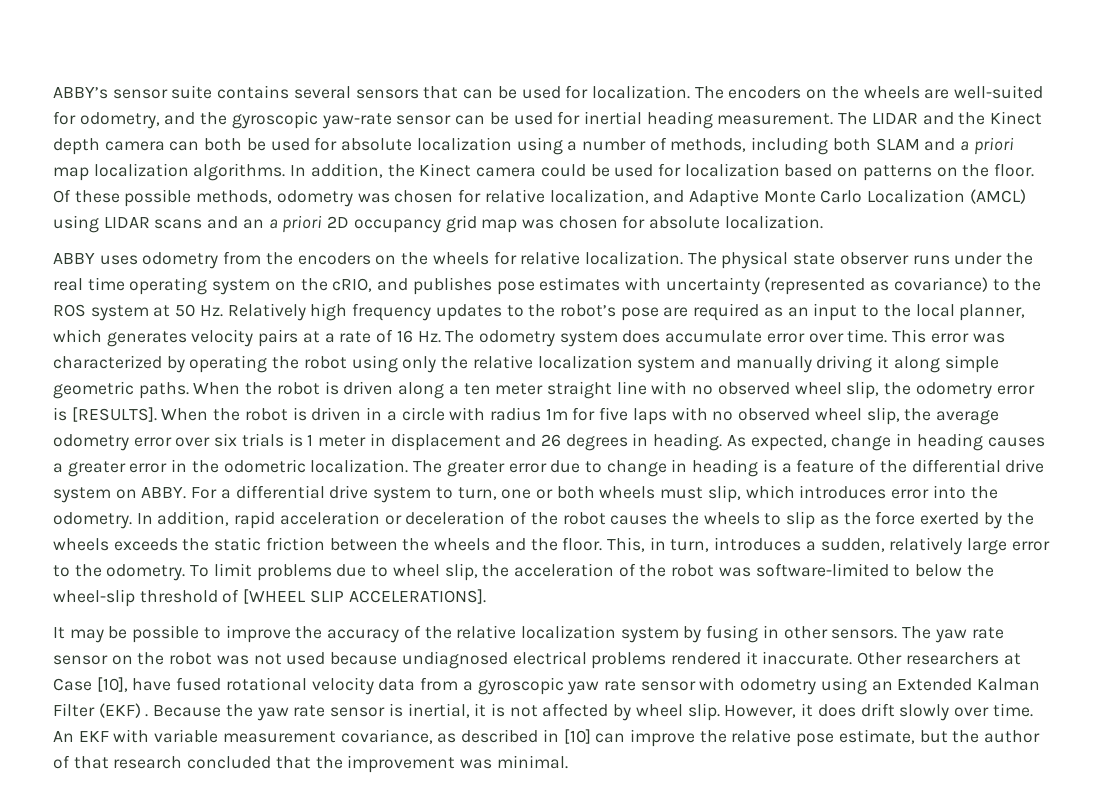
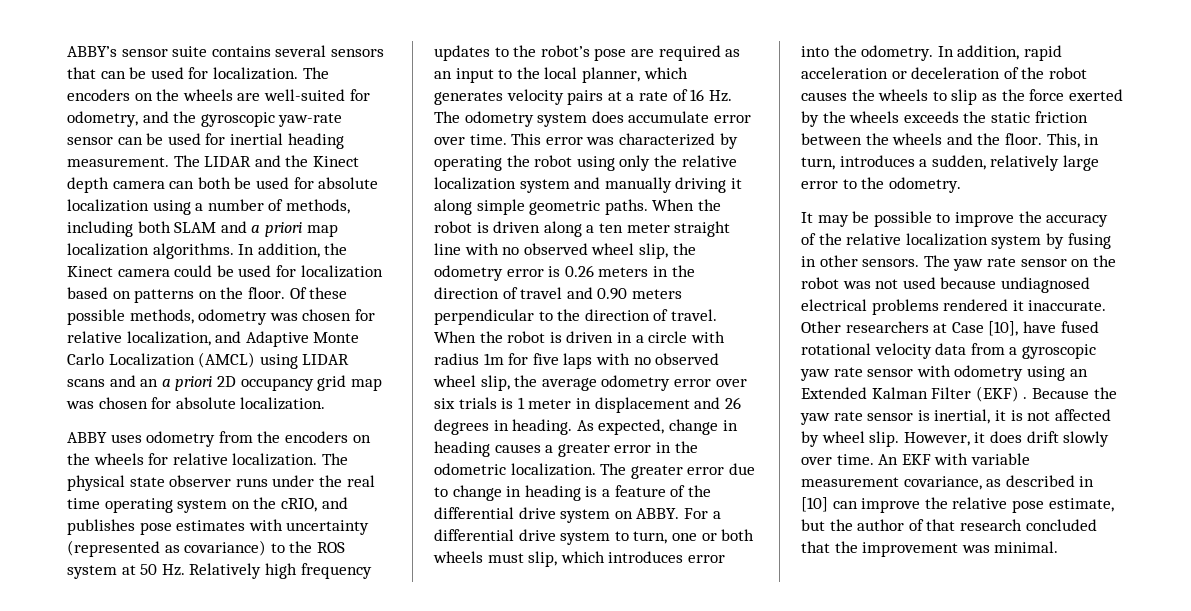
[71,407,157,422] [RESULTS]. -> [564,265,695,277] [434,287,682,300] [434,309,717,325] 0.26 meters in the direction of travel and 0.90 meters perpendicular to the direction of travel.
[190,563,994,581] [53,589,486,607] To limit problems due to wheel slip, the acceleration of the robot was software-limited to below the wheel-slip threshold of [WHEEL SLIP ACCELERATIONS]. -> (961, 185) none

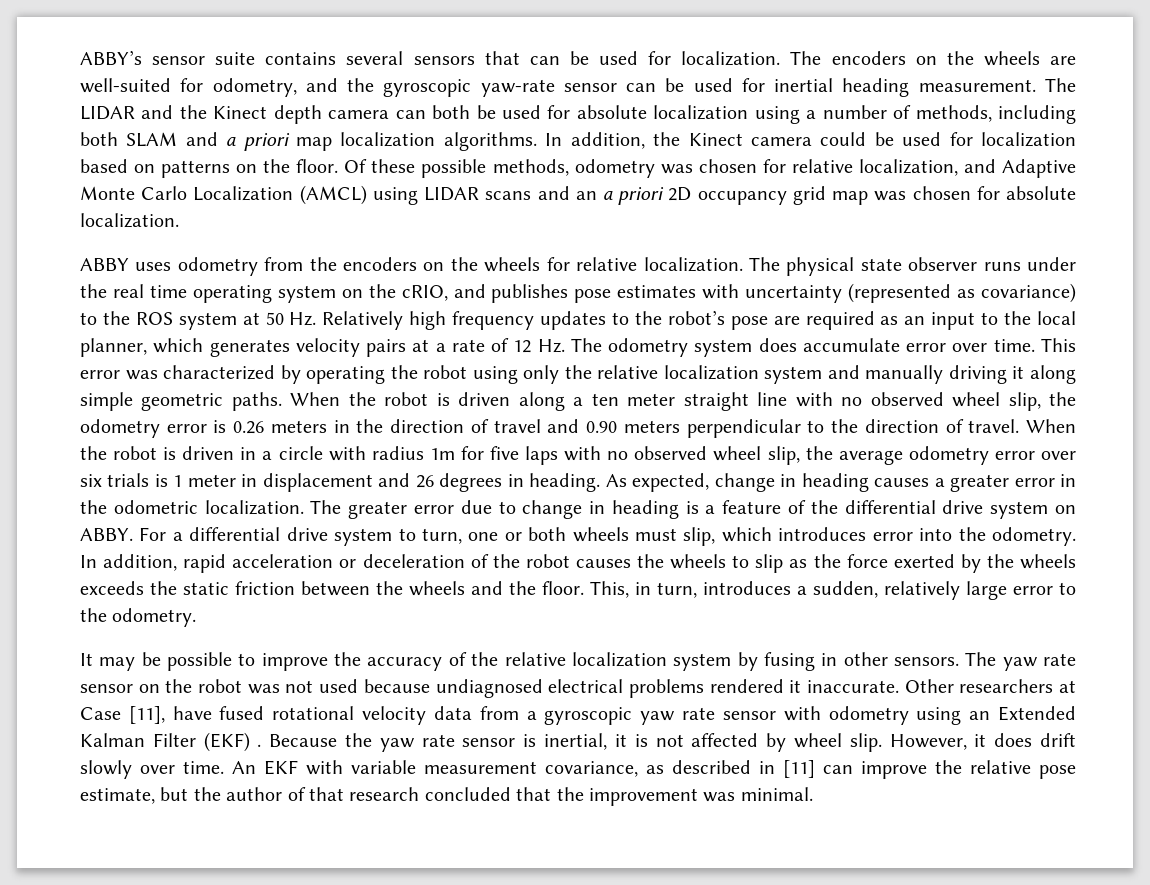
[690,89,705,101] 16 -> [513,340,532,353] 12
[988,321,1019,336] [10], -> [128,706,165,724] [11],
[801,497,828,512] [10] -> [783,760,815,778] [11]

